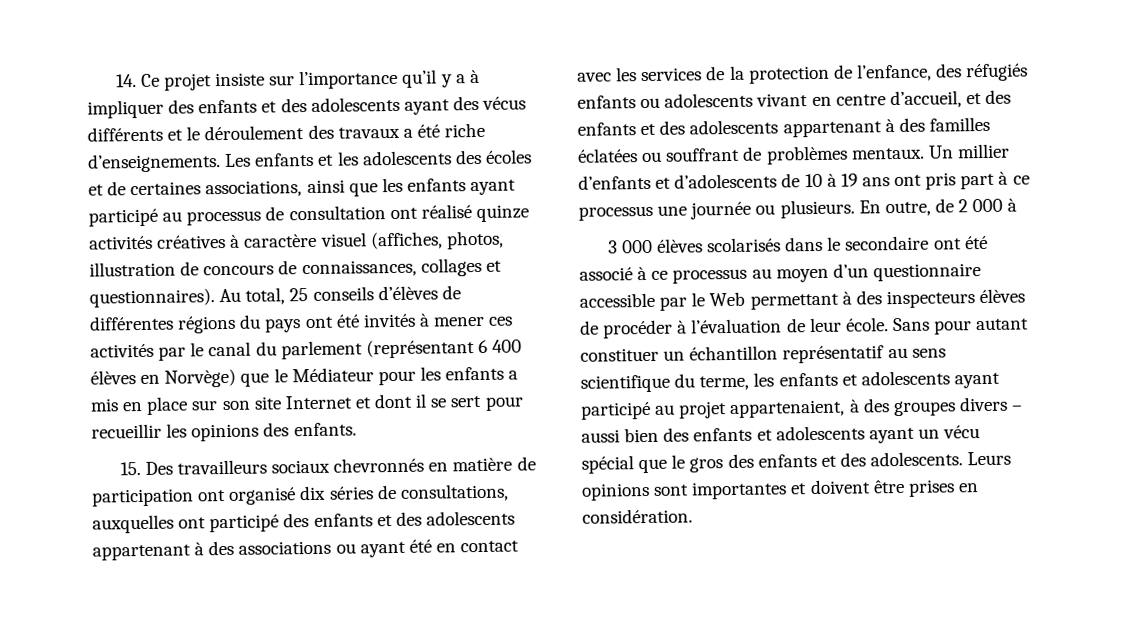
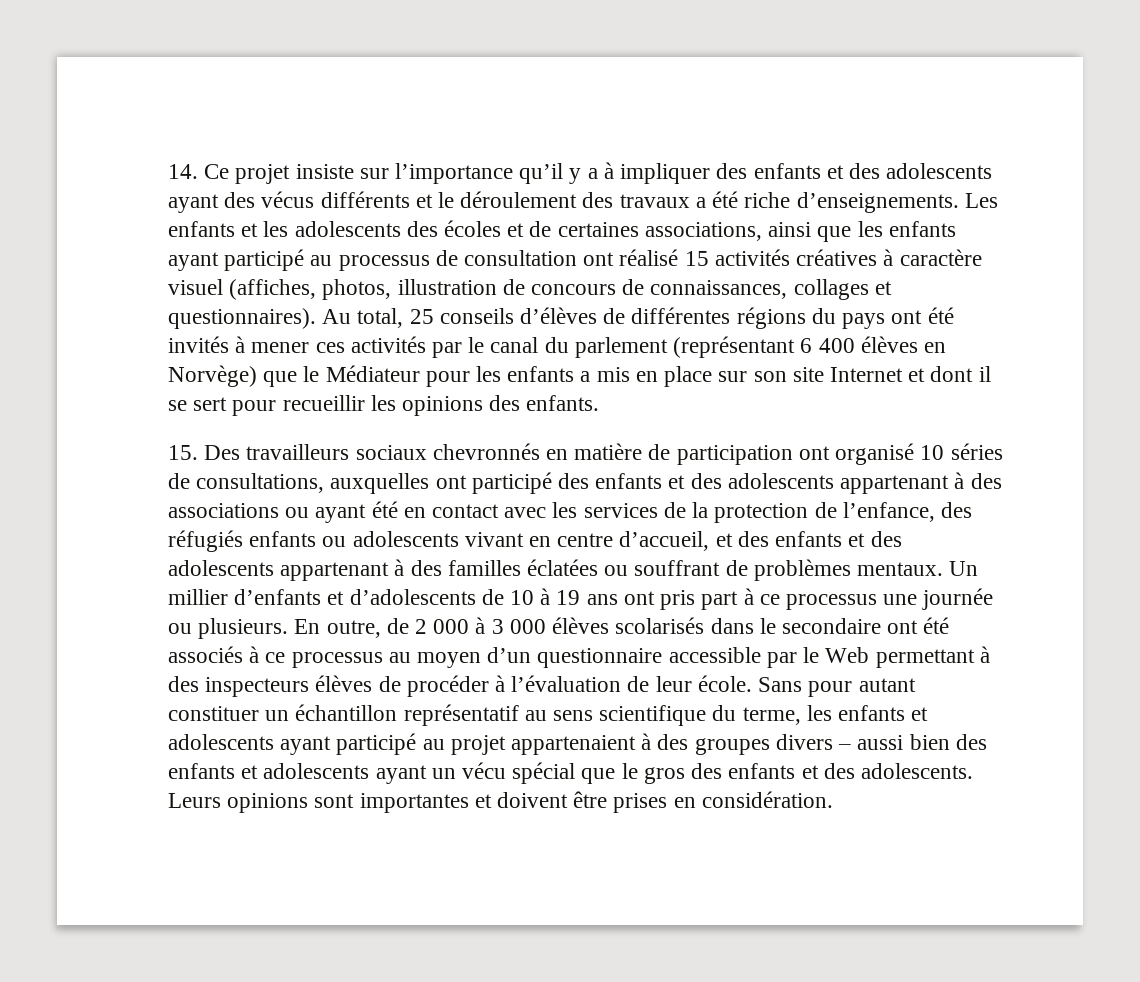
[475,204,529,223] quinze -> [684,251,709,266] 15
[299,485,327,501] dix -> [920,445,945,460] 10
(1018, 205) // -> (486, 625) none
[579,267,633,281] associé -> [168,646,243,663] associés
[729,399,846,419] appartenaient, -> [511,735,637,755] appartenaient

